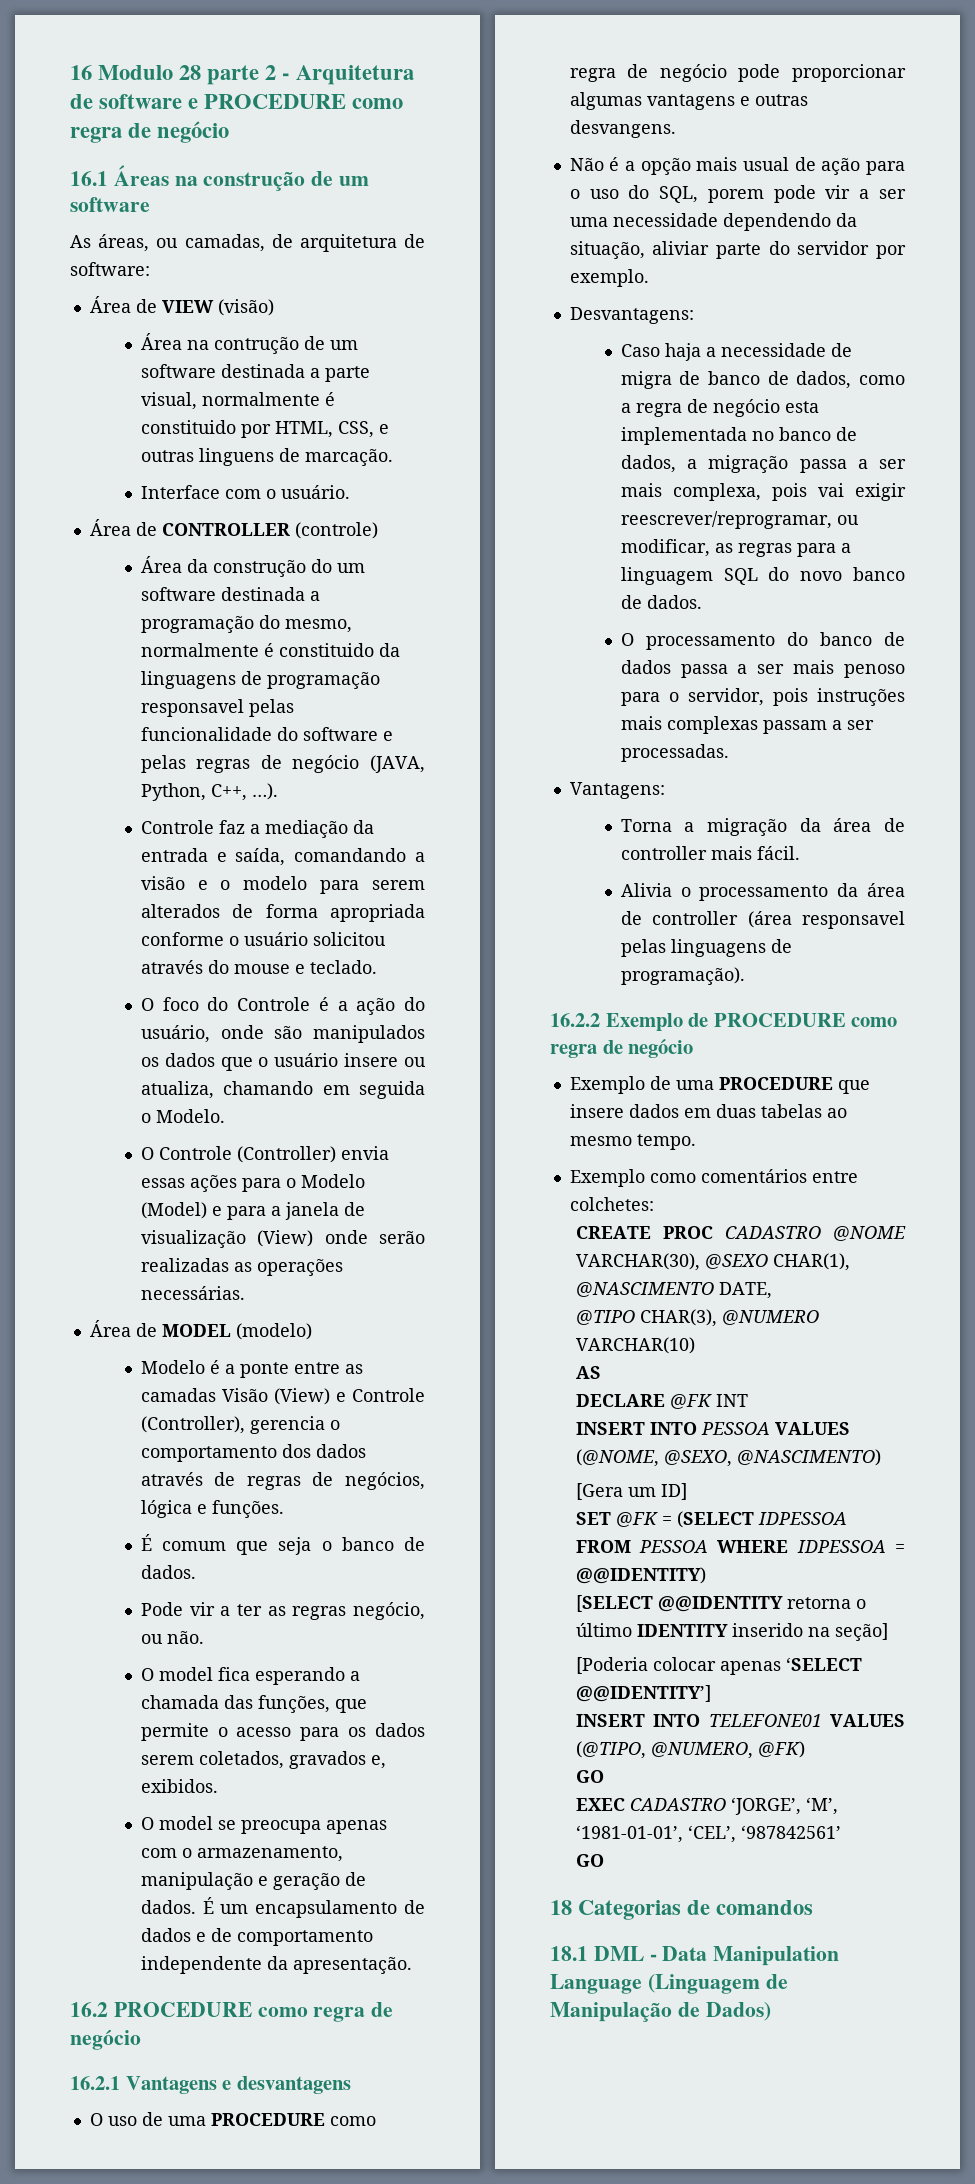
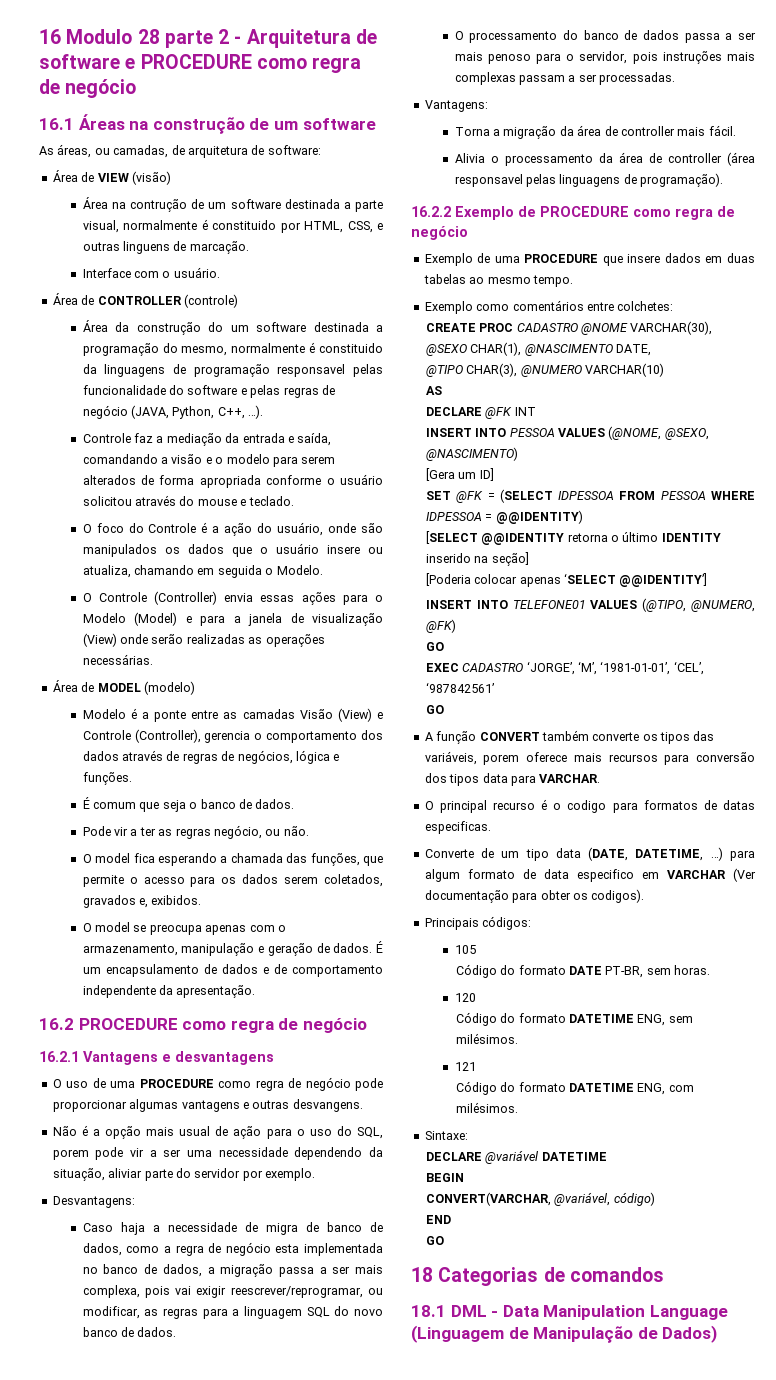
(604, 1860) none -> [424,730,715,744] [424,751,755,765] [424,773,601,786] [424,799,755,813] [424,821,491,834] [424,847,755,861] [424,868,756,882] [424,889,645,903] [424,916,532,930] [454,945,476,954] [455,964,711,978] [454,993,476,1002] [455,1012,693,1026] [455,1033,518,1044] [454,1062,476,1071] [455,1081,694,1095] [455,1102,518,1113] [424,1131,468,1140] [425,1150,607,1164] [425,1173,464,1182] [425,1192,655,1206] [425,1215,451,1224] [425,1236,444,1245] // A função CONVERT também converte os tipos das variáveis, porem oferece mais recursos para conversão dos tipos data para VARCHAR. // O principal recurso é o codigo para formatos de datas especificas. // Converte de um tipo data (DATE, DATETIME, …) para algum formato de data especifico em VARCHAR (Ver documentação para obter os codigos). // Principais códigos: // 105 // Código do formato DATE PT-BR, sem horas. // 120 // Código do formato DATETIME ENG, sem milésimos. // 121 // Código do formato DATETIME ENG, com milésimos. // Sintaxe: // DECLARE @variável DATETIME // BEGIN // CONVERT(VARCHAR, @variável, código) // END // GO

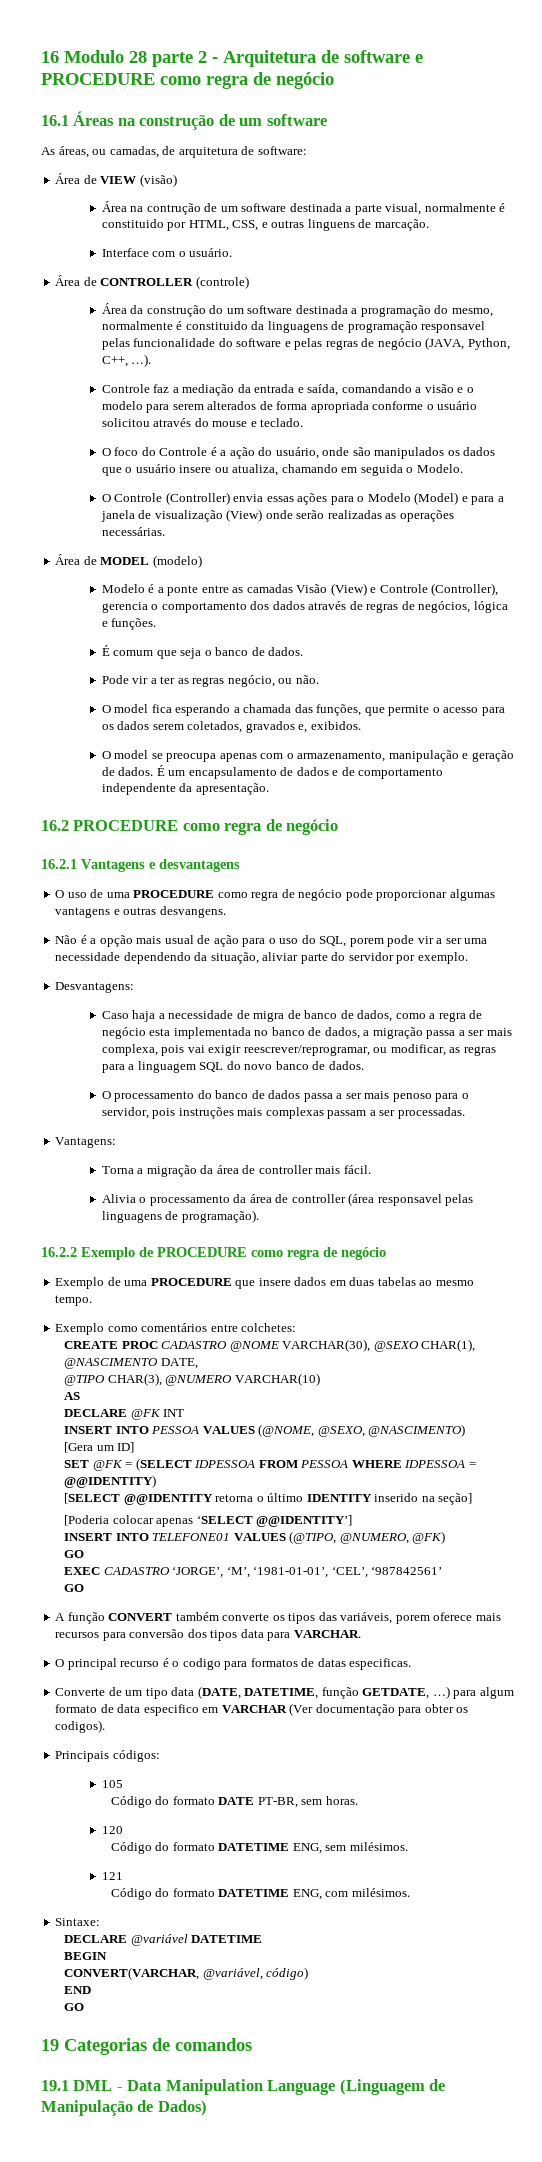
(704, 855) none -> [321,1687,430,1699] função GETDATE,
[411,1267,433,1282] 18 -> [41,2039,59,2051] 19
[411,1305,446,1317] 18.1 -> [41,2080,69,2091] 19.1

